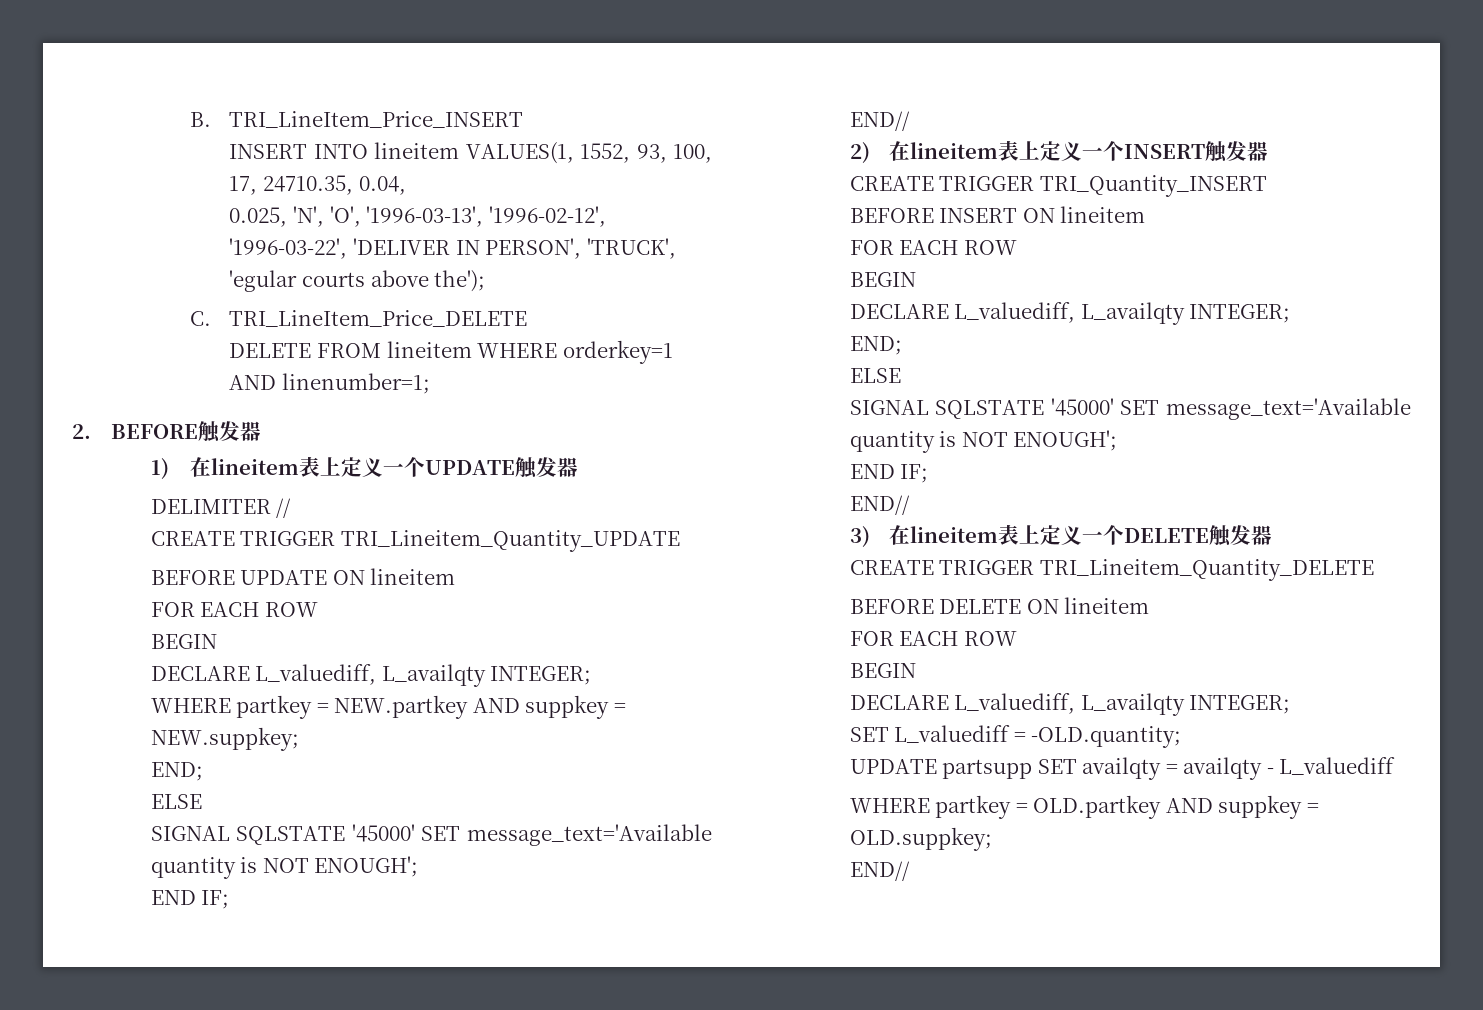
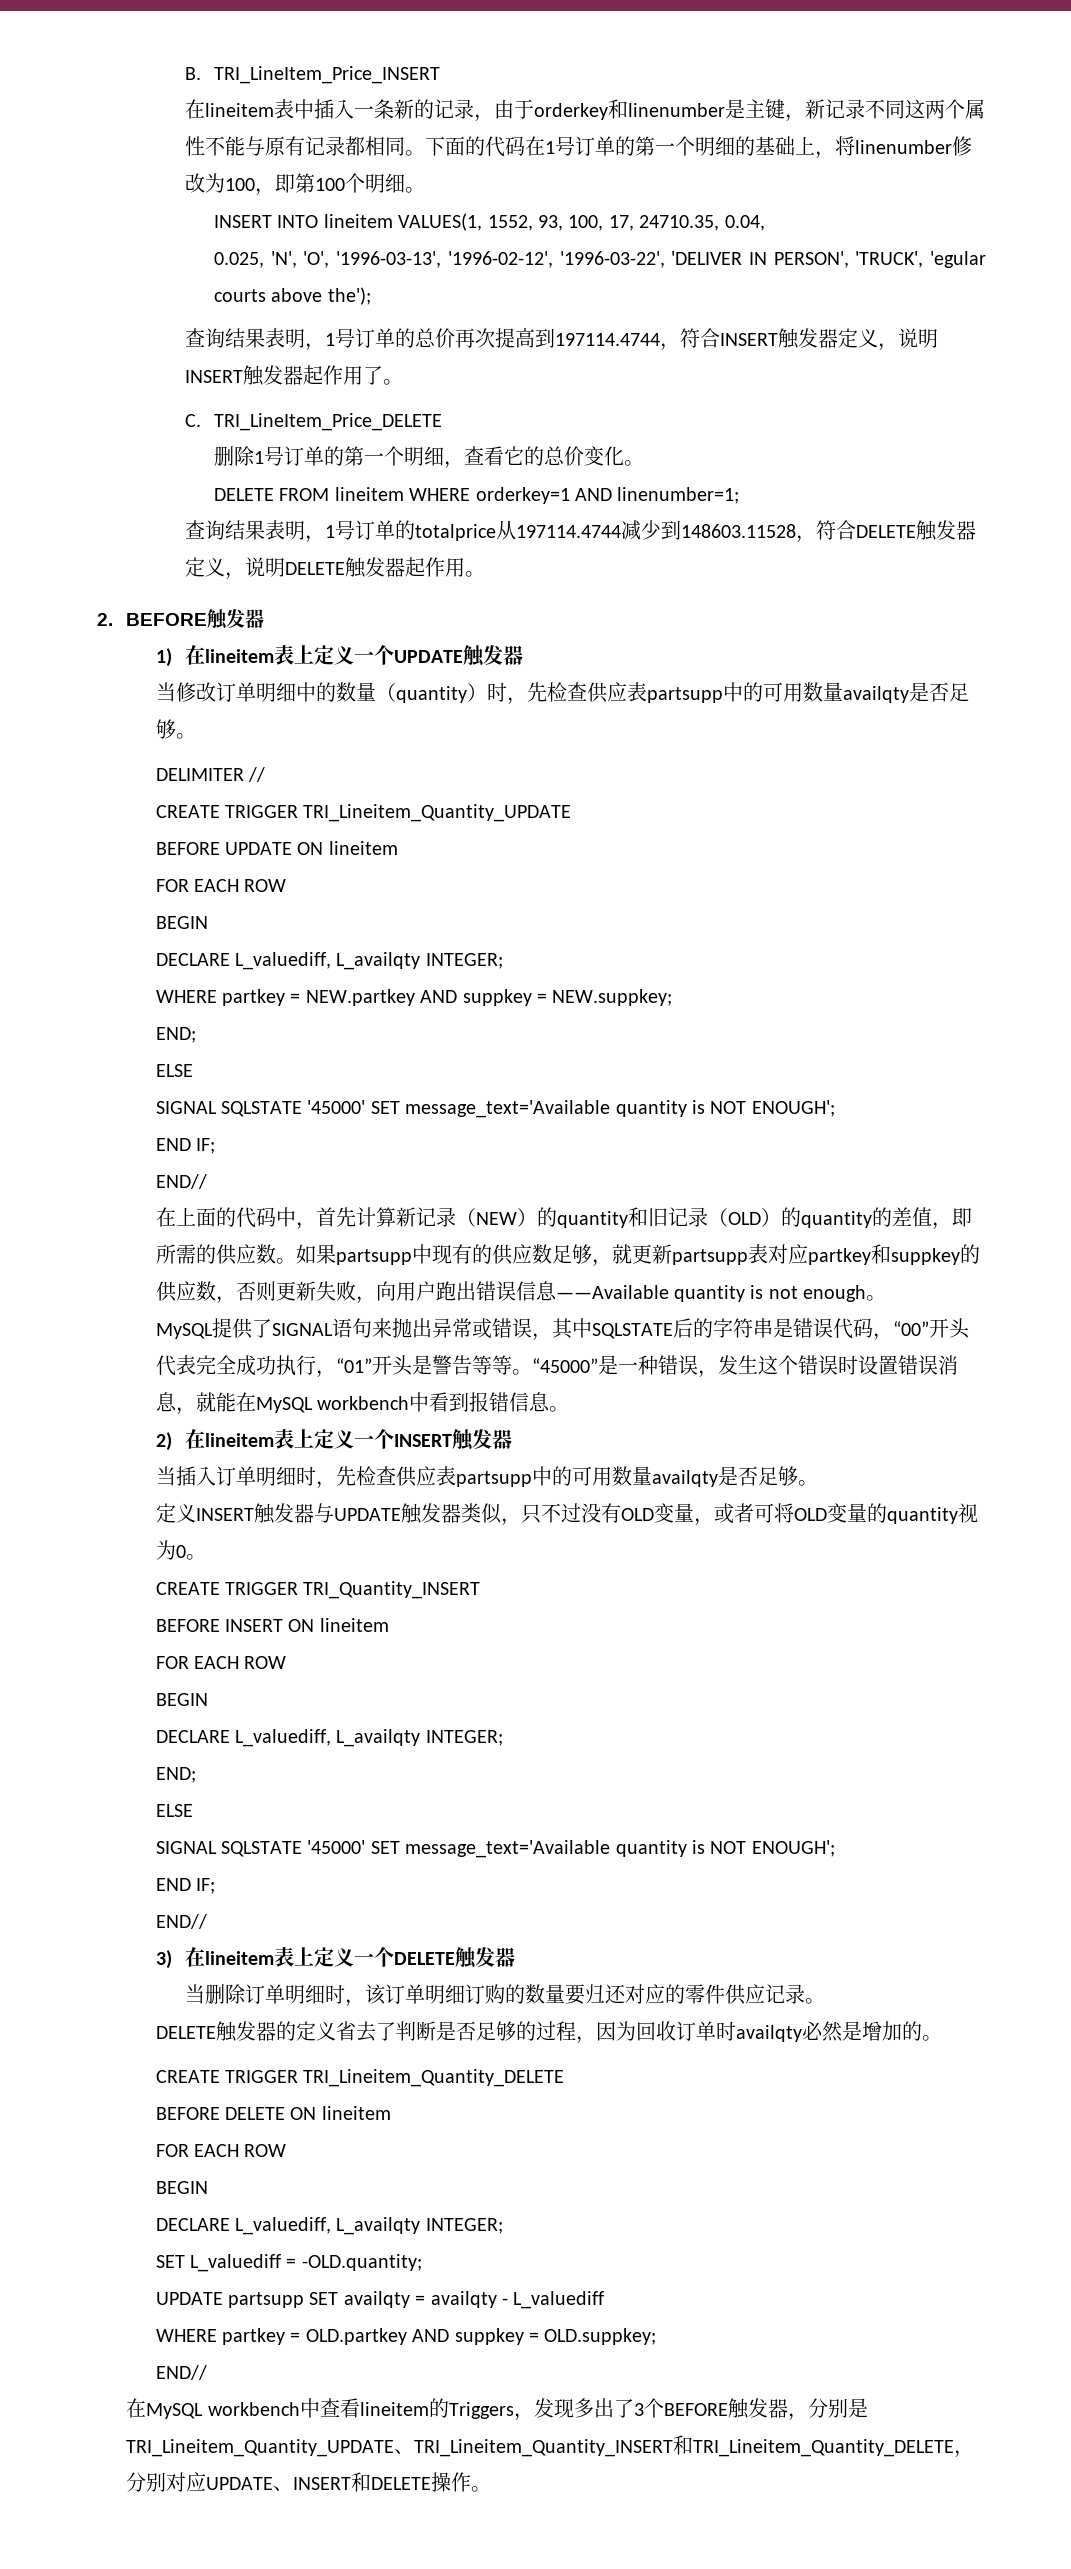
(524, 119) none -> [184,99,985,122] [184,136,972,159] [184,173,425,196] // 在lineitem表中插入一条新的记录，由于orderkey和linenumber是主键，新记录不同这两个属性不能与原有记录都相同。下面的代码在1号订单的第一个明细的基础上，将linenumber修改为100，即第100个明细。
[190,310,528,327] C. TRI_LineItem_Price_DELETE -> [184,328,938,351] [184,365,403,386] [184,413,443,431] [214,446,645,469] 查询结果表明，1号订单的总价再次提高到197114.4744，符合INSERT触发器定义，说明INSERT触发器起作用了。 // C. TRI_LineItem_Price_DELETE // 删除1号订单的第一个明细，查看它的总价变化。
(430, 383) none -> [184,520,976,543] [184,557,485,580] // 查询结果表明，1号订单的totalprice从197114.4744减少到148603.11528，符合DELETE触发器定义，说明DELETE触发器起作用。
(579, 467) none -> [155,682,969,705] [155,719,196,739] // 当修改订单明细中的数量（quantity）时，先检查供应表partsupp中的可用数量availqty是否足够。
(910, 121) none -> [155,1207,972,1230] [155,1244,980,1267] [155,1281,887,1304] [155,1318,970,1341] [155,1355,958,1378] [155,1392,569,1415] // 在上面的代码中，首先计算新记录（NEW）的quantity和旧记录（OLD）的quantity的差值，即所需的供应数。如果partsupp中现有的供应数足够，就更新partsupp表对应partkey和suppkey的供应数，否则更新失败，向用户跑出错误信息——Available quantity is not enough。 // MySQL提供了SIGNAL语句来抛出异常或错误，其中SQLSTATE后的字符串是错误代码，“00”开头代表完全成功执行，“01”开头是警告等等。“45000”是一种错误，发生这个错误时设置错误消息，就能在MySQL workbench中看到报错信息。
(1269, 151) none -> [155,1466,818,1489] [155,1503,978,1526] [155,1540,206,1560] // 当插入订单明细时，先检查供应表partsupp中的可用数量availqty是否足够。 // 定义INSERT触发器与UPDATE触发器类似，只不过没有OLD变量，或者可将OLD变量的quantity视为0。
(1273, 535) none -> [184,1984,825,2007] [155,2021,942,2044] // 当删除订单明细时，该订单明细订购的数量要归还对应的零件供应记录。 // DELETE触发器的定义省去了判断是否足够的过程，因为回收订单时availqty必然是增加的。
(910, 871) none -> [126,2398,868,2421] [126,2435,975,2458] [126,2472,492,2492] // 在MySQL workbench中查看lineitem的Triggers，发现多出了3个BEFORE触发器，分别是TRI_Lineitem_Quantity_UPDATE、TRI_Lineitem_Quantity_INSERT和TRI_Lineitem_Quantity_DELETE，分别对应UPDATE、INSERT和DELETE操作。

